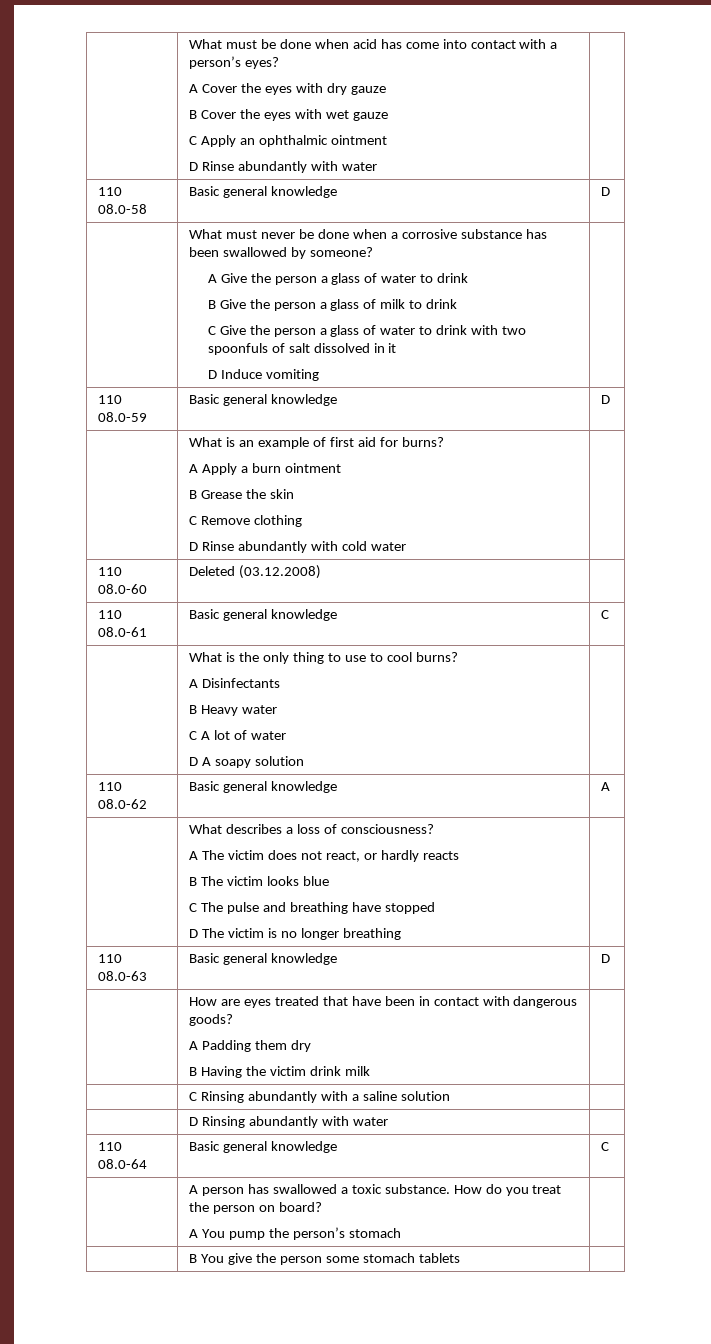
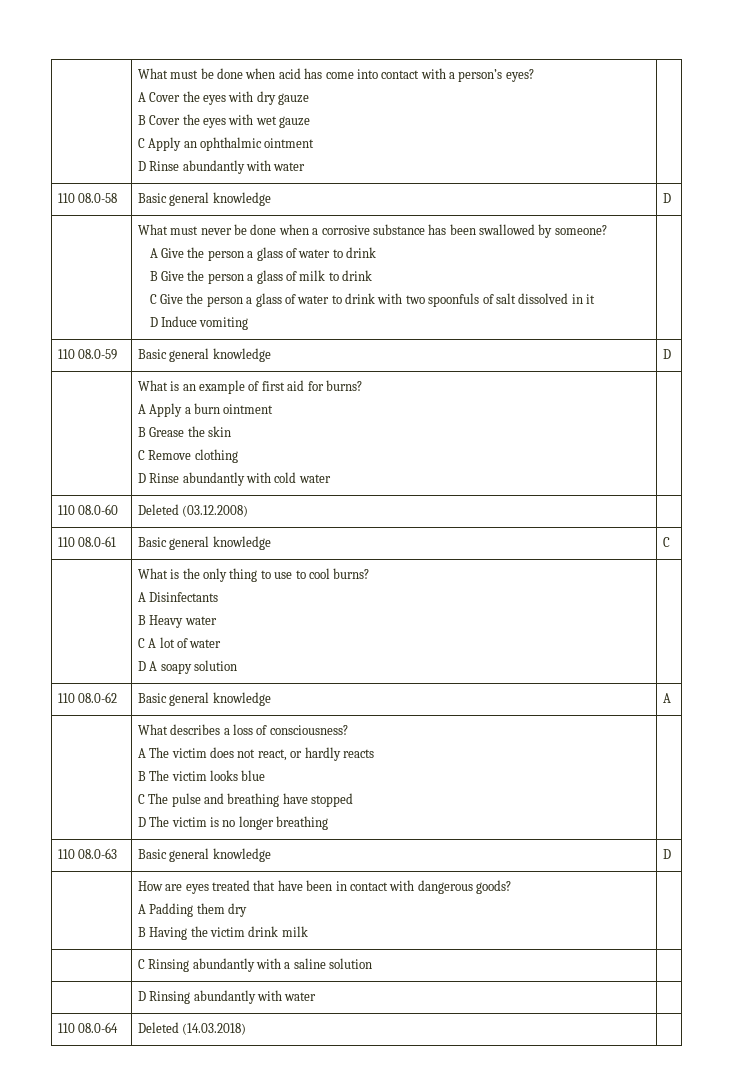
[189,1141,338,1153] [601,1142,610,1151] [189,1184,562,1196] [189,1202,323,1214] [189,1227,401,1240] [189,1253,460,1265] Basic general knowledge | C // | A person has swallowed a toxic substance. How do you treat the person on board? // A You pump the person’s stomach | // | B You give the person some stomach tablets -> [137,1022,247,1035] Deleted (14.03.2018)

